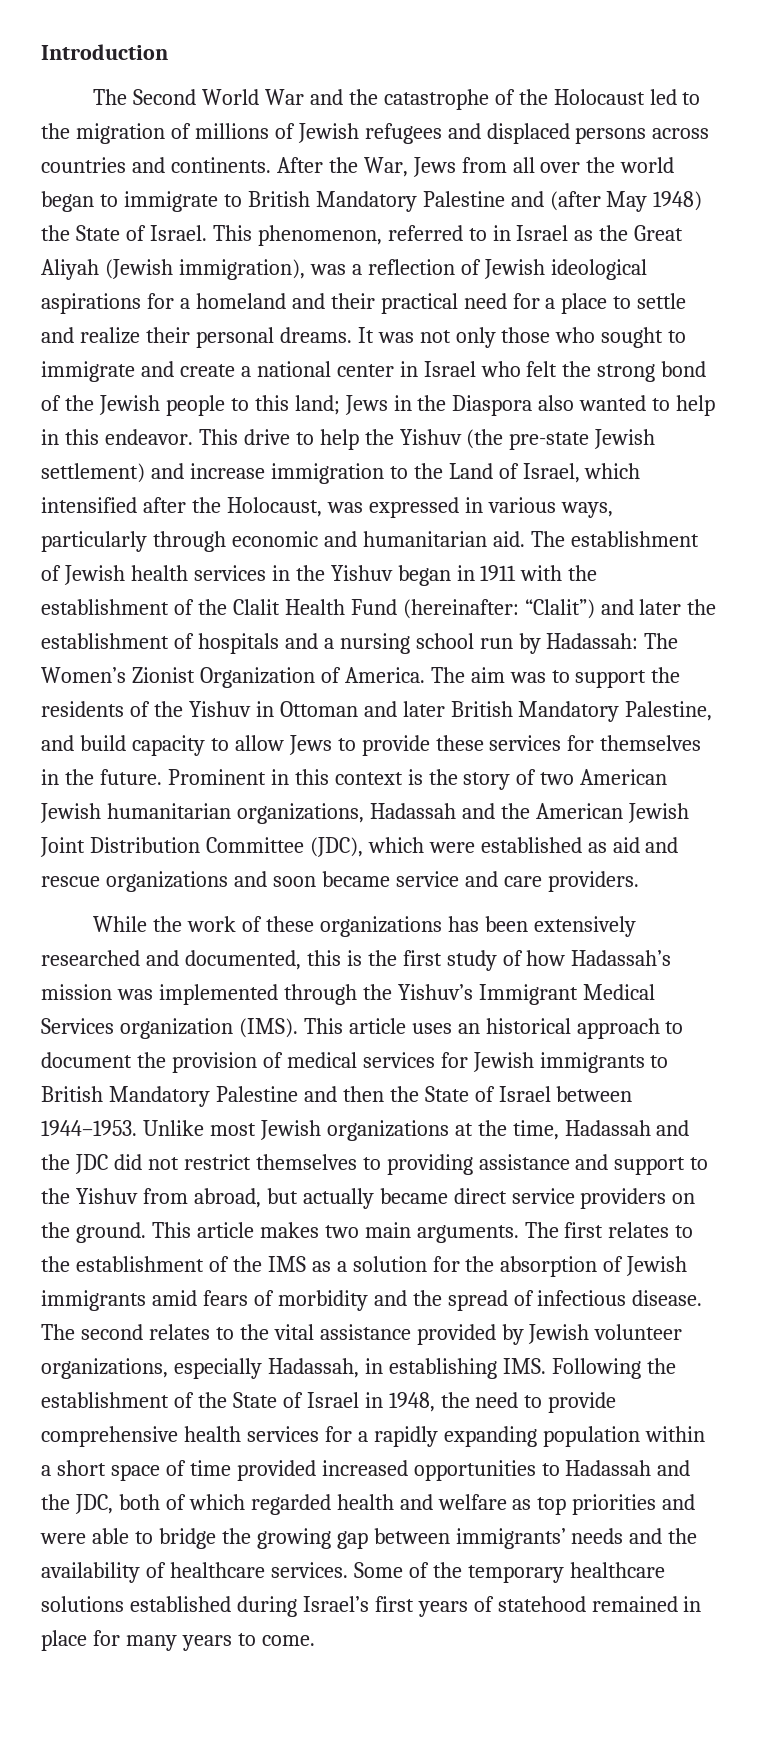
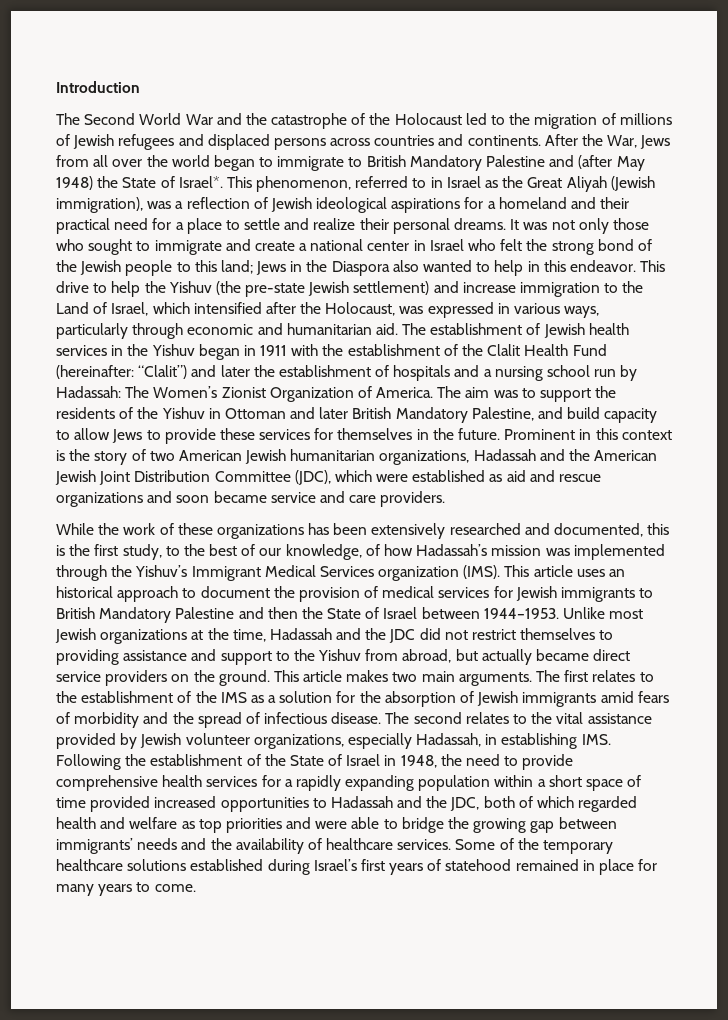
[149,225,207,241] Israel. -> [178,176,223,188] Israel*.
[446,950,497,971] study -> [122,544,362,560] study, to the best of our knowledge,

